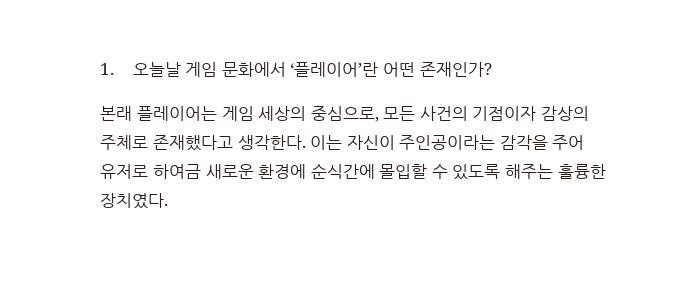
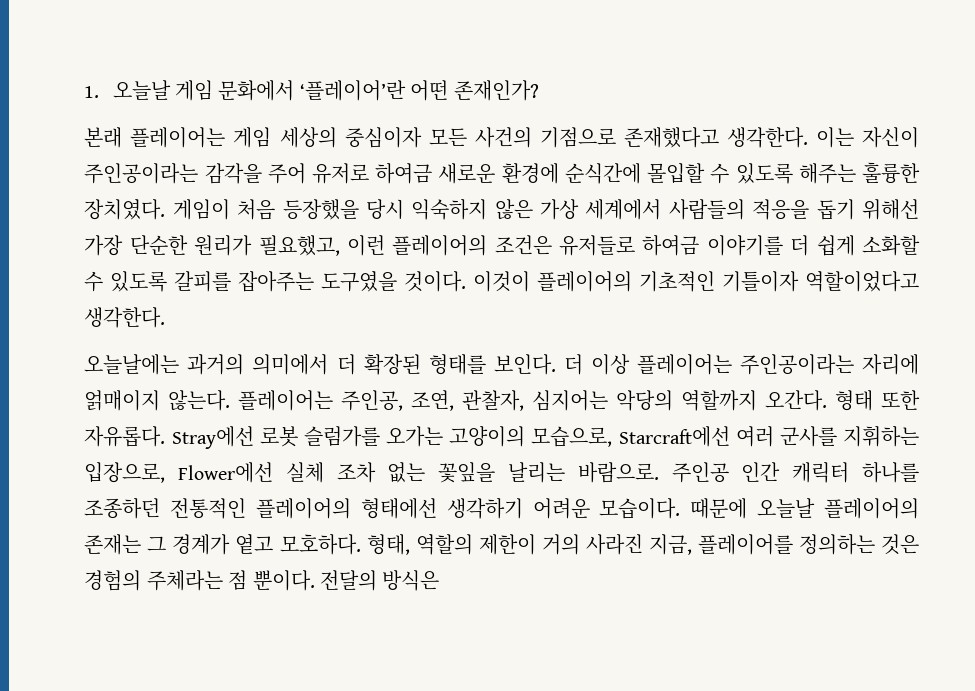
[310,106,379,122] 중심으로, -> [344,127,422,148] 중심이자
[472,106,590,121] [100,135,149,150] 기점이자 감상의 주체로 -> [539,127,616,148] 기점으로
(169, 201) none -> [172,199,919,220] [84,235,920,256] [84,271,919,292] [84,307,166,328] [84,354,919,375] [84,390,920,411] [84,425,919,449] [84,462,919,483] [84,498,919,519] [84,534,919,555] [84,570,440,591] 게임이 처음 등장했을 당시 익숙하지 않은 가상 세계에서 사람들의 적응을 돕기 위해선 가장 단순한 원리가 필요했고, 이런 플레이어의 조건은 유저들로 하여금 이야기를 더 쉽게 소화할 수 있도록 갈피를 잡아주는 도구였을 것이다. 이것이 플레이어의 기초적인 기틀이자 역할이었다고 생각한다. // 오늘날에는 과거의 의미에서 더 확장된 형태를 보인다. 더 이상 플레이어는 주인공이라는 자리에 얽매이지 않는다. 플레이어는 주인공, 조연, 관찰자, 심지어는 악당의 역할까지 오간다. 형태 또한 자유롭다. Stray에선 로봇 슬럼가를 오가는 고양이의 모습으로, Starcraft에선 여러 군사를 지휘하는 입장으로, Flower에선 실체 조차 없는 꽃잎을 날리는 바람으로. 주인공 인간 캐릭터 하나를 조종하던 전통적인 플레이어의 형태에선 생각하기 어려운 모습이다. 때문에 오늘날 플레이어의 존재는 그 경계가 옅고 모호하다. 형태, 역할의 제한이 거의 사라진 지금, 플레이어를 정의하는 것은 경험의 주체라는 점 뿐이다. 전달의 방식은

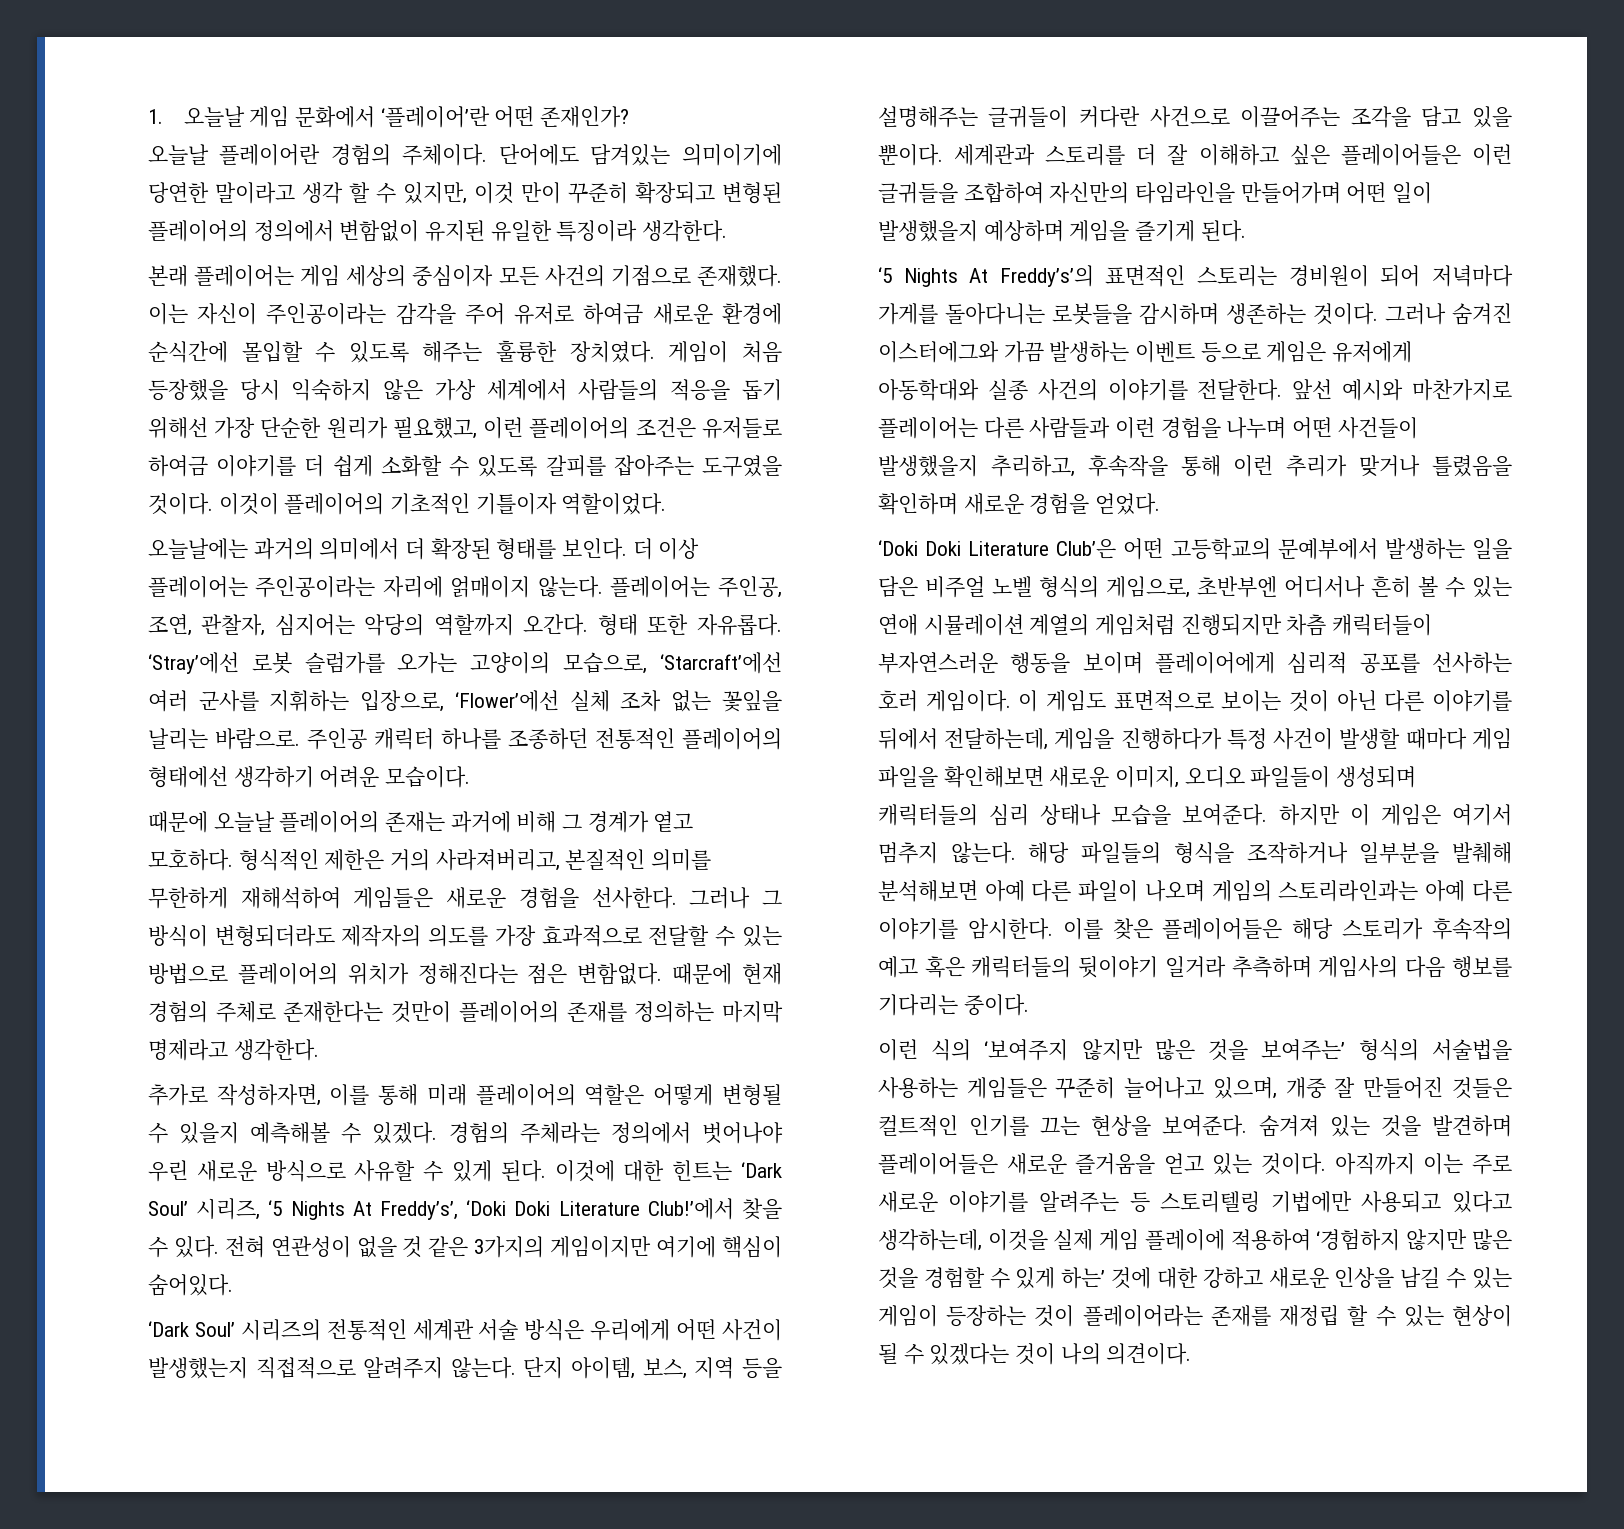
(539, 90) none -> [147,144,782,166] [147,182,782,204] [147,220,727,242] // 오늘날 플레이어란 경험의 주체이다. 단어에도 담겨있는 의미이기에 당연한 말이라고 생각 할 수 있지만, 이것 만이 꾸준히 확장되고 변형된 플레이어의 정의에서 변함없이 유지된 유일한 특징이라 생각한다.
[623,127,808,148] 존재했다고 생각한다. -> [697,265,782,287] 존재했다.
[805,271,919,292] [84,307,166,328] 역할이었다고 생각한다. -> [561,493,667,515] 역할이었다.
[171,426,254,449] Stray에선 -> [147,652,239,674] ‘Stray’에선
[618,426,730,447] Starcraft에선 -> [660,652,782,674] ‘Starcraft’에선
[178,462,274,483] Flower에선 -> [454,690,559,712] ‘Flower’에선
[741,462,781,482] 인간 -> (367, 739) none
(681, 508) none -> (470, 777) //
(142, 544) none -> [450,811,557,833] 과거에 비해
[366,534,919,555] [84,570,440,591] 형태, 역할의 제한이 거의 사라진 지금, 플레이어를 정의하는 것은 경험의 주체라는 점 뿐이다. 전달의 방식은 -> [238,849,711,871] [147,887,782,909] [147,925,783,947] [147,963,783,985] [147,1001,783,1023] [147,1039,319,1061] [147,1084,782,1106] [147,1122,783,1144] [147,1160,782,1182] [147,1198,782,1220] [147,1236,782,1258] [147,1274,233,1296] [147,1319,782,1341] [147,1357,783,1379] [877,106,1512,128] [877,144,1512,166] [877,182,1432,204] [877,220,1246,242] [877,265,1513,287] [877,303,1512,325] [877,341,1412,363] [877,379,1512,401] [877,417,1418,439] [877,455,1512,477] [877,493,1160,515] [877,538,1512,560] [877,576,1512,598] [877,614,1432,636] [877,652,1512,674] [877,690,1513,712] [877,728,1512,750] [877,766,1416,788] [877,804,1512,826] [877,842,1512,864] [877,880,1512,902] [877,918,1512,940] [877,956,1512,978] [877,994,1029,1016] [877,1039,1512,1061] [877,1077,1512,1099] [877,1115,1512,1137] [877,1153,1512,1175] [877,1191,1512,1213] [877,1229,1512,1251] [877,1267,1513,1289] [877,1305,1512,1327] [877,1343,1192,1365] 형식적인 제한은 거의 사라져버리고, 본질적인 의미를 무한하게 재해석하여 게임들은 새로운 경험을 선사한다. 그러나 그 방식이 변형되더라도 제작자의 의도를 가장 효과적으로 전달할 수 있는 방법으로 플레이어의 위치가 정해진다는 점은 변함없다. 때문에 현재 경험의 주체로 존재한다는 것만이 플레이어의 존재를 정의하는 마지막 명제라고 생각한다. // 추가로 작성하자면, 이를 통해 미래 플레이어의 역할은 어떻게 변형될 수 있을지 예측해볼 수 있겠다. 경험의 주체라는 정의에서 벗어나야 우린 새로운 방식으로 사유할 수 있게 된다. 이것에 대한 힌트는 ‘Dark Soul’ 시리즈, ‘5 Nights At Freddy’s’, ‘Doki Doki Literature Club!’에서 찾을 수 있다. 전혀 연관성이 없을 것 같은 3가지의 게임이지만 여기에 핵심이 숨어있다. // ‘Dark Soul’ 시리즈의 전통적인 세계관 서술 방식은 우리에게 어떤 사건이 발생했는지 직접적으로 알려주지 않는다. 단지 아이템, 보스, 지역 등을 설명해주는 글귀들이 커다란 사건으로 이끌어주는 조각을 담고 있을 뿐이다. 세계관과 스토리를 더 잘 이해하고 싶은 플레이어들은 이런 글귀들을 조합하여 자신만의 타임라인을 만들어가며 어떤 일이 발생했을지 예상하며 게임을 즐기게 된다. // ‘5 Nights At Freddy’s’의 표면적인 스토리는 경비원이 되어 저녁마다 가게를 돌아다니는 로봇들을 감시하며 생존하는 것이다. 그러나 숨겨진 이스터에그와 가끔 발생하는 이벤트 등으로 게임은 유저에게 아동학대와 실종 사건의 이야기를 전달한다. 앞선 예시와 마찬가지로 플레이어는 다른 사람들과 이런 경험을 나누며 어떤 사건들이 발생했을지 추리하고, 후속작을 통해 이런 추리가 맞거나 틀렸음을 확인하며 새로운 경험을 얻었다. // ‘Doki Doki Literature Club’은 어떤 고등학교의 문예부에서 발생하는 일을 담은 비주얼 노벨 형식의 게임으로, 초반부엔 어디서나 흔히 볼 수 있는 연애 시뮬레이션 계열의 게임처럼 진행되지만 차츰 캐릭터들이 부자연스러운 행동을 보이며 플레이어에게 심리적 공포를 선사하는 호러 게임이다. 이 게임도 표면적으로 보이는 것이 아닌 다른 이야기를 뒤에서 전달하는데, 게임을 진행하다가 특정 사건이 발생할 때마다 게임 파일을 확인해보면 새로운 이미지, 오디오 파일들이 생성되며 캐릭터들의 심리 상태나 모습을 보여준다. 하지만 이 게임은 여기서 멈추지 않는다. 해당 파일들의 형식을 조작하거나 일부분을 발췌해 분석해보면 아예 다른 파일이 나오며 게임의 스토리라인과는 아예 다른 이야기를 암시한다. 이를 찾은 플레이어들은 해당 스토리가 후속작의 예고 혹은 캐릭터들의 뒷이야기 일거라 추측하며 게임사의 다음 행보를 기다리는 중이다. // 이런 식의 ‘보여주지 않지만 많은 것을 보여주는’ 형식의 서술법을 사용하는 게임들은 꾸준히 늘어나고 있으며, 개중 잘 만들어진 것들은 컬트적인 인기를 끄는 현상을 보여준다. 숨겨져 있는 것을 발견하며 플레이어들은 새로운 즐거움을 얻고 있는 것이다. 아직까지 이는 주로 새로운 이야기를 알려주는 등 스토리텔링 기법에만 사용되고 있다고 생각하는데, 이것을 실제 게임 플레이에 적용하여 ‘경험하지 않지만 많은 것을 경험할 수 있게 하는’ 것에 대한 강하고 새로운 인상을 남길 수 있는 게임이 등장하는 것이 플레이어라는 존재를 재정립 할 수 있는 현상이 될 수 있겠다는 것이 나의 의견이다.

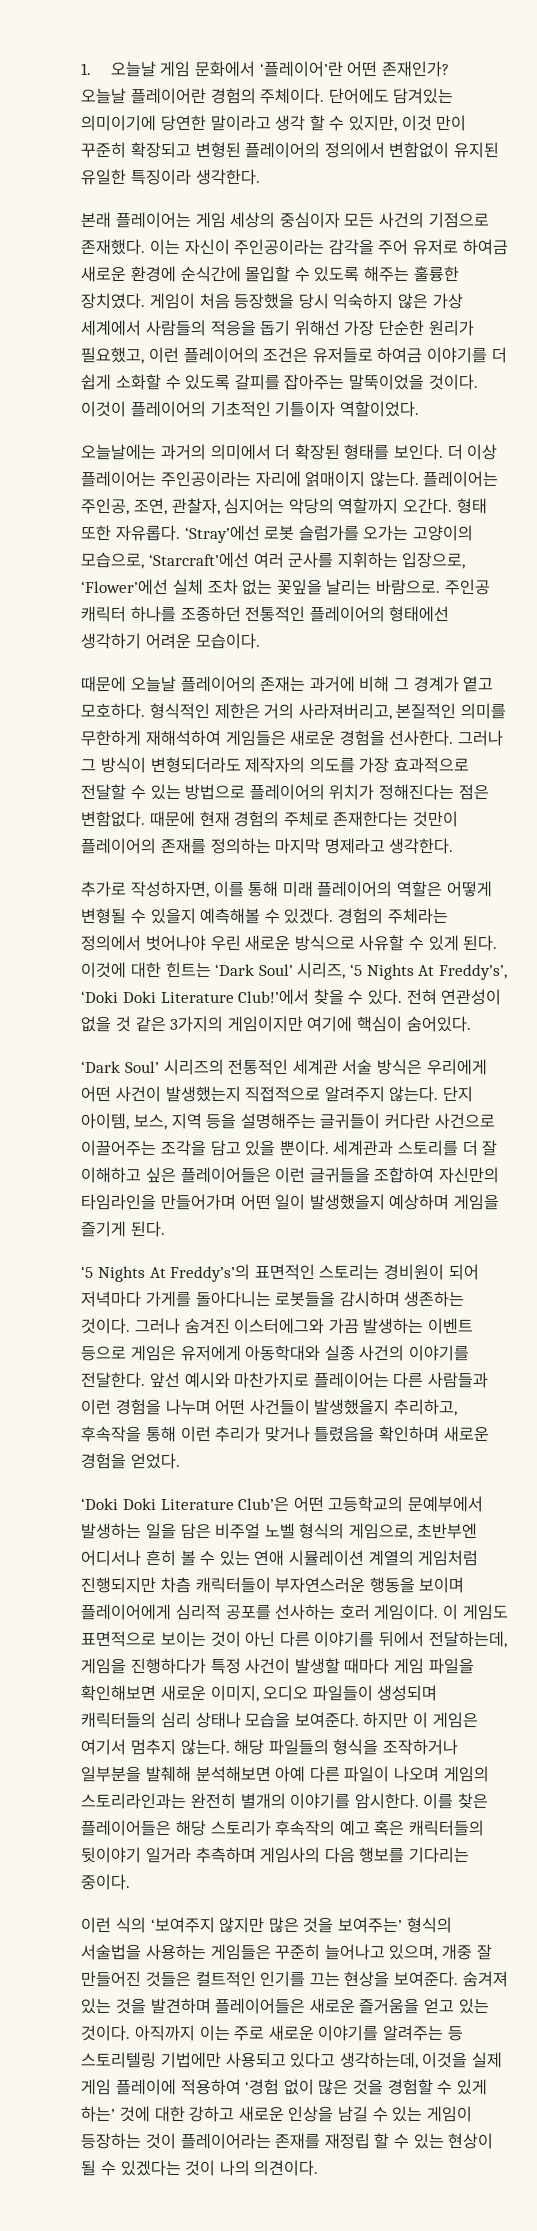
[702,455,783,477] 도구였을 -> [348,374,424,390] 말뚝이었을
[1425,880,1512,902] 아예 다른 -> [191,1793,286,1809] 완전히 별개의
[1316,1229,1468,1251] ‘경험하지 않지만 -> [245,2079,314,2095] ‘경험 없이

